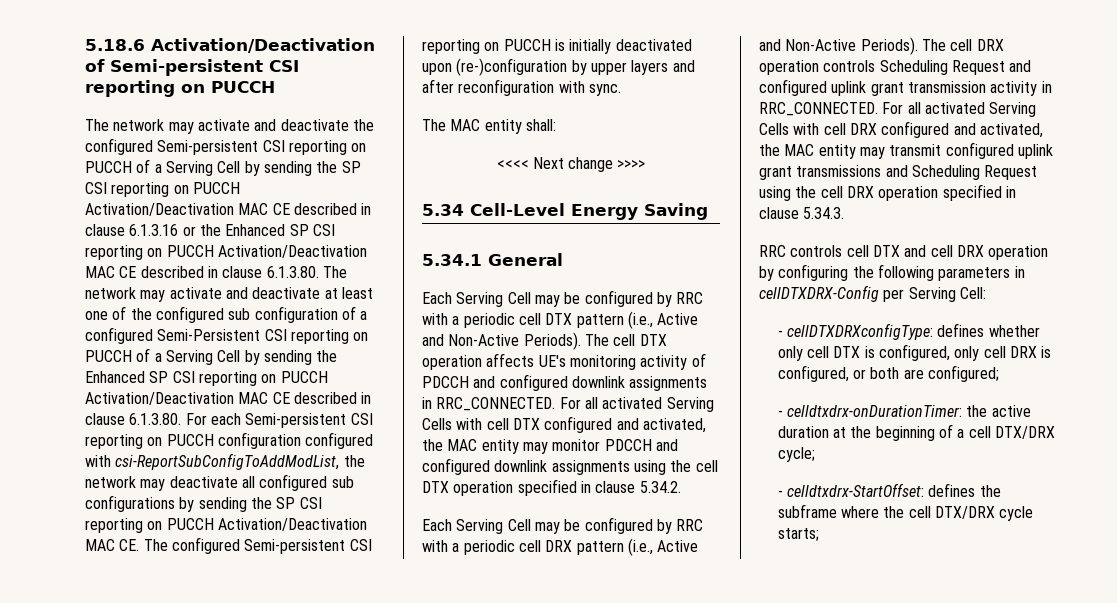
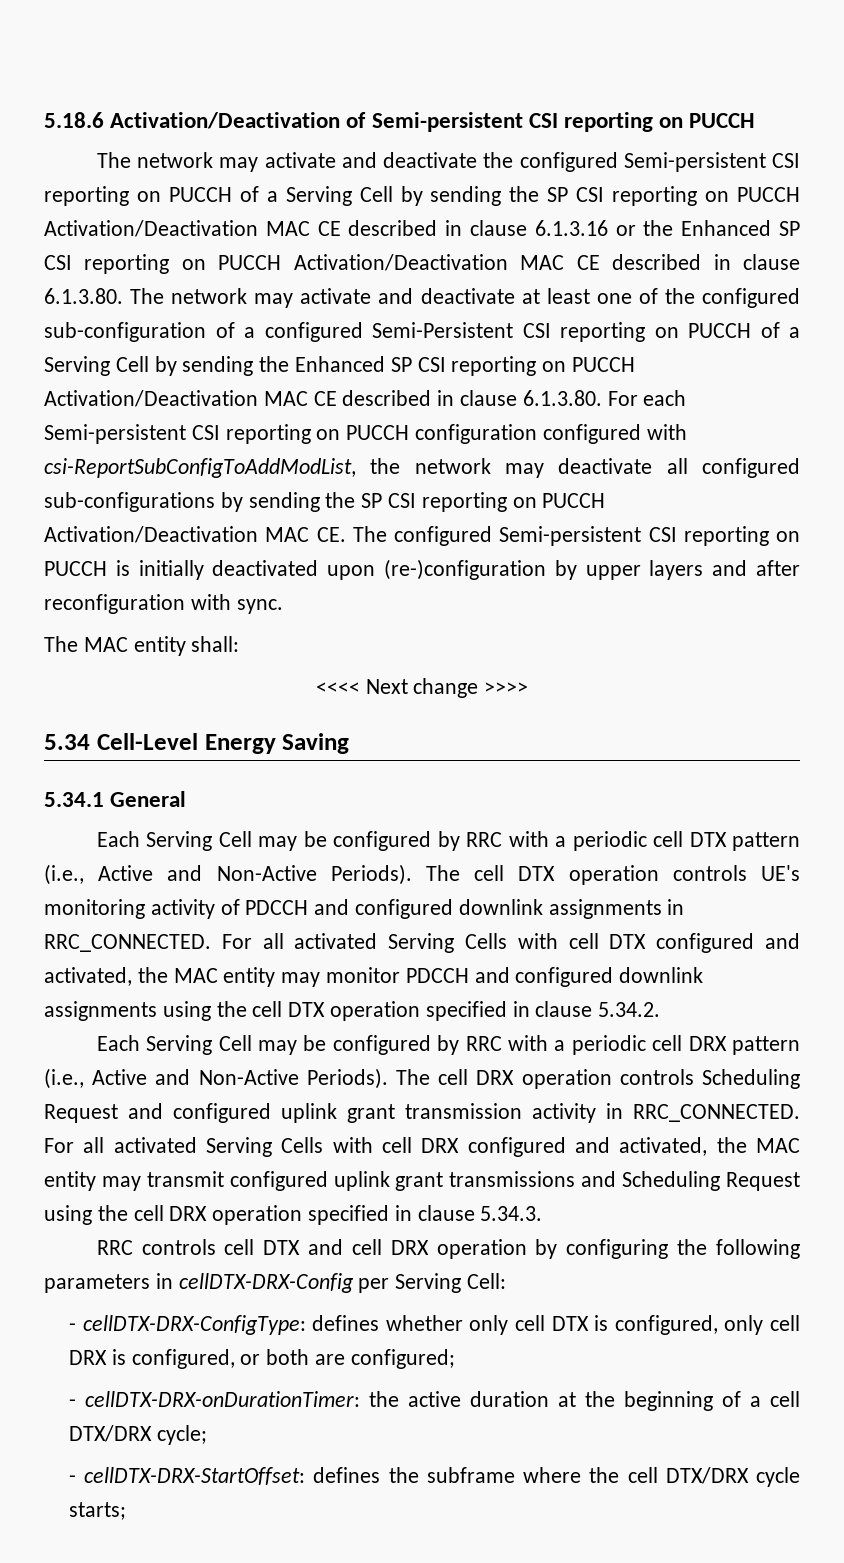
[228,306,338,323] sub configuration -> [44,322,206,342] sub-configuration
[331,476,354,488] [85,495,175,512] sub configurations -> [44,492,215,512] sub-configurations
[486,353,535,367] affects -> [672,865,747,881] controls
[759,285,879,302] cellDTXDRX-Config -> [178,1273,354,1293] cellDTX-DRX-Config
[787,323,934,340] cellDTXDRXconfigType: -> [82,1315,306,1335] cellDTX-DRX-ConfigType:
[787,405,963,417] celldtxdrx-onDurationTimer: -> [85,1391,361,1407] cellDTX-DRX-onDurationTimer:
[787,483,925,497] celldtxdrx-StartOffset: -> [84,1467,306,1485] cellDTX-DRX-StartOffset:

